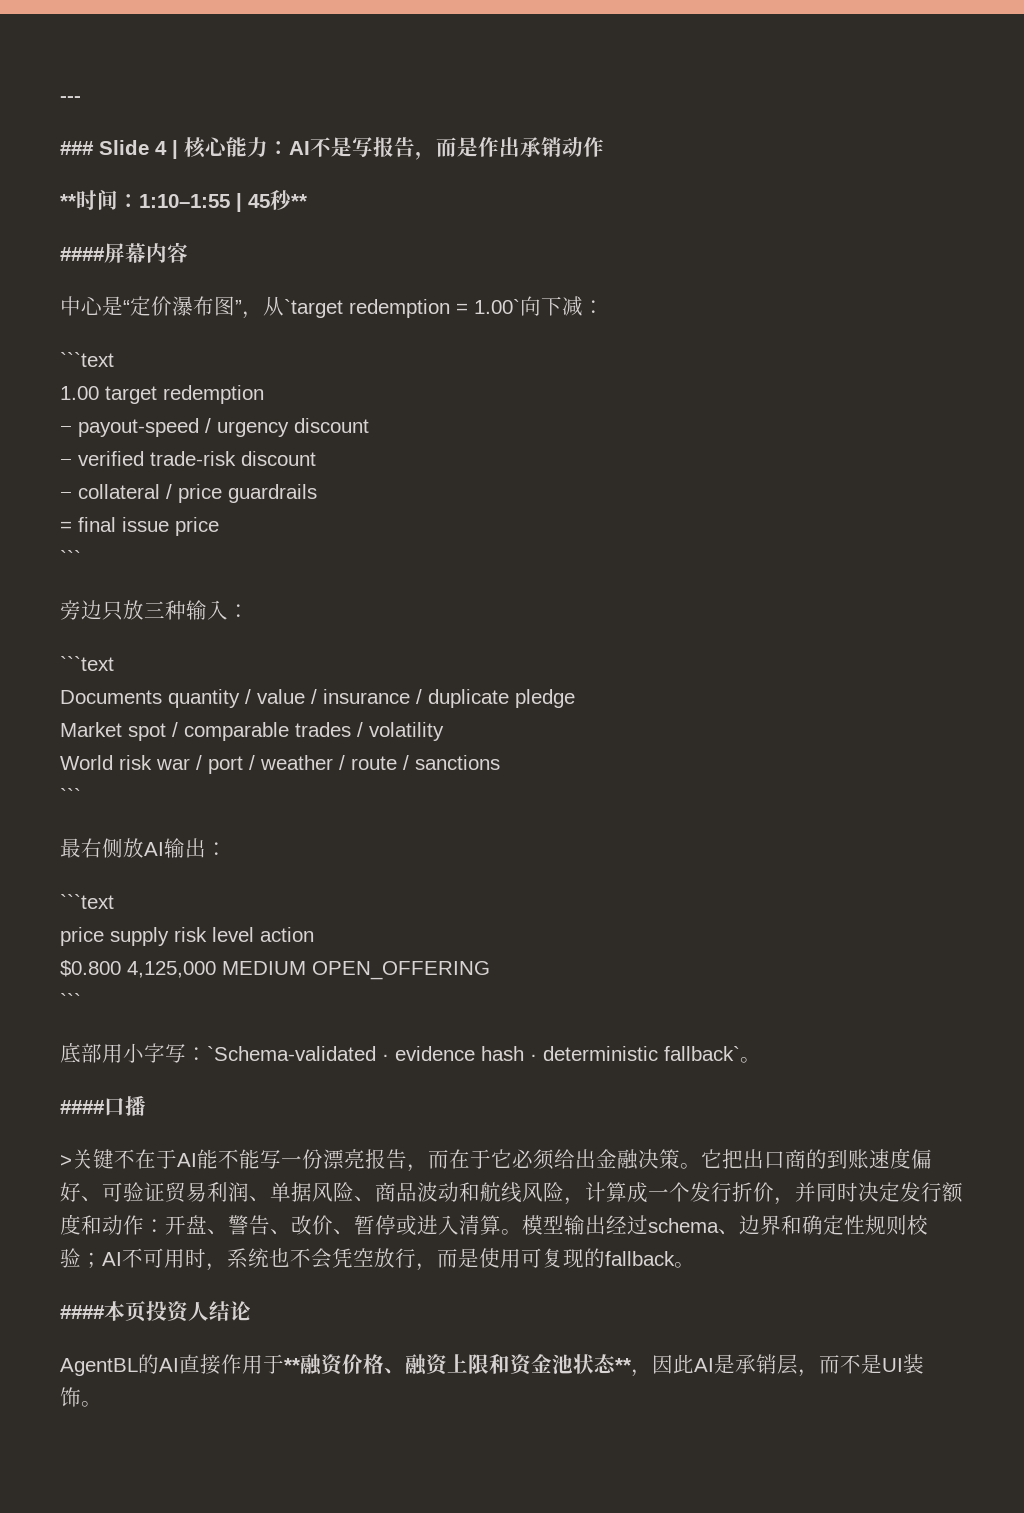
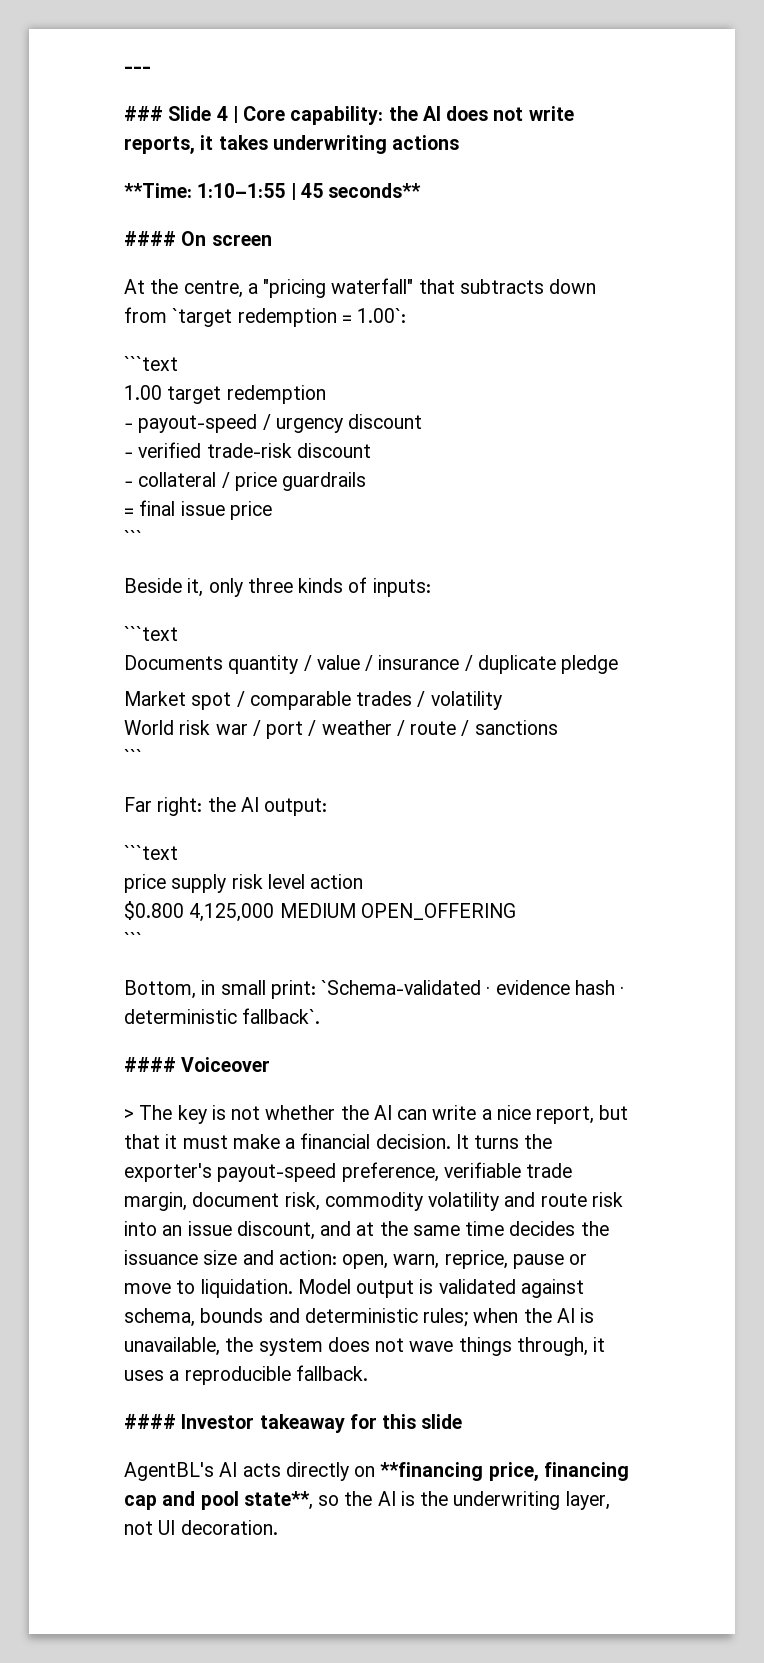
[184,137,604,160] [60,190,139,210] 核心能力：AI不是写报告，而是作出承销动作 // **时间： -> [243,106,574,125] [124,135,460,154] [124,183,192,198] Core capability: the AI does not write reports, it takes underwriting actions // **Time:
[270,190,307,210] [60,242,188,263] [60,296,604,319] 秒** // ####屏幕内容 // 中心是“定价瀑布图”，从`target redemption = 1.00`向下减： -> [328,183,422,198] [124,231,272,246] [124,278,597,298] [124,307,407,327] seconds** // #### On screen // At the centre, a "pricing waterfall" that subtracts down from `target redemption = 1.00`:
[60,600,249,621] 旁边只放三种输入： -> [124,577,431,597] Beside it, only three kinds of inputs:
[60,838,227,858] 最右侧放AI输出： -> [124,797,328,816] Far right: the AI output:
[60,1043,207,1063] 底部用小字写： -> [124,980,316,999] Bottom, in small print:
[664,1046,761,1063] [60,1096,146,1116] fallback`。 // ####口播 -> [242,1008,321,1024] [124,1057,271,1072] fallback`. // #### Voiceover
[72,1148,932,1172] [60,1182,963,1205] [60,1214,928,1236] [60,1248,695,1271] [60,1301,251,1323] [60,1354,924,1377] [60,1387,102,1407] 关键不在于AI能不能写一份漂亮报告，而在于它必须给出金融决策。它把出口商的到账速度偏好、可验证贸易利润、单据风险、商品波动和航线风险，计算成一个发行折价，并同时决定发行额度和动作：开盘、警告、改价、暂停或进入清算。模型输出经过schema、边界和确定性规则校验；AI不可用时，系统也不会凭空放行，而是使用可复现的fallback。 // ####本页投资人结论 // AgentBL的AI直接作用于**融资价格、融资上限和资金池状态**，因此AI是承销层，而不是UI装饰。 -> [139,1105,629,1124] [124,1133,553,1149] [124,1162,573,1182] [124,1192,623,1211] [124,1221,609,1240] [124,1250,588,1269] [124,1279,584,1298] [124,1308,595,1327] [124,1337,606,1356] [124,1365,368,1385] [124,1414,463,1433] [124,1462,629,1481] [124,1491,610,1510] [124,1520,278,1535] The key is not whether the AI can write a nice report, but that it must make a financial decision. It turns the exporter's payout-speed preference, verifiable trade margin, document risk, commodity volatility and route risk into an issue discount, and at the same time decides the issuance size and action: open, warn, reprice, pause or move to liquidation. Model output is validated against schema, bounds and deterministic rules; when the AI is unavailable, the system does not wave things through, it uses a reproducible fallback. // #### Investor takeaway for this slide // AgentBL's AI acts directly on **financing price, financing cap and pool state**, so the AI is the underwriting layer, not UI decoration.

